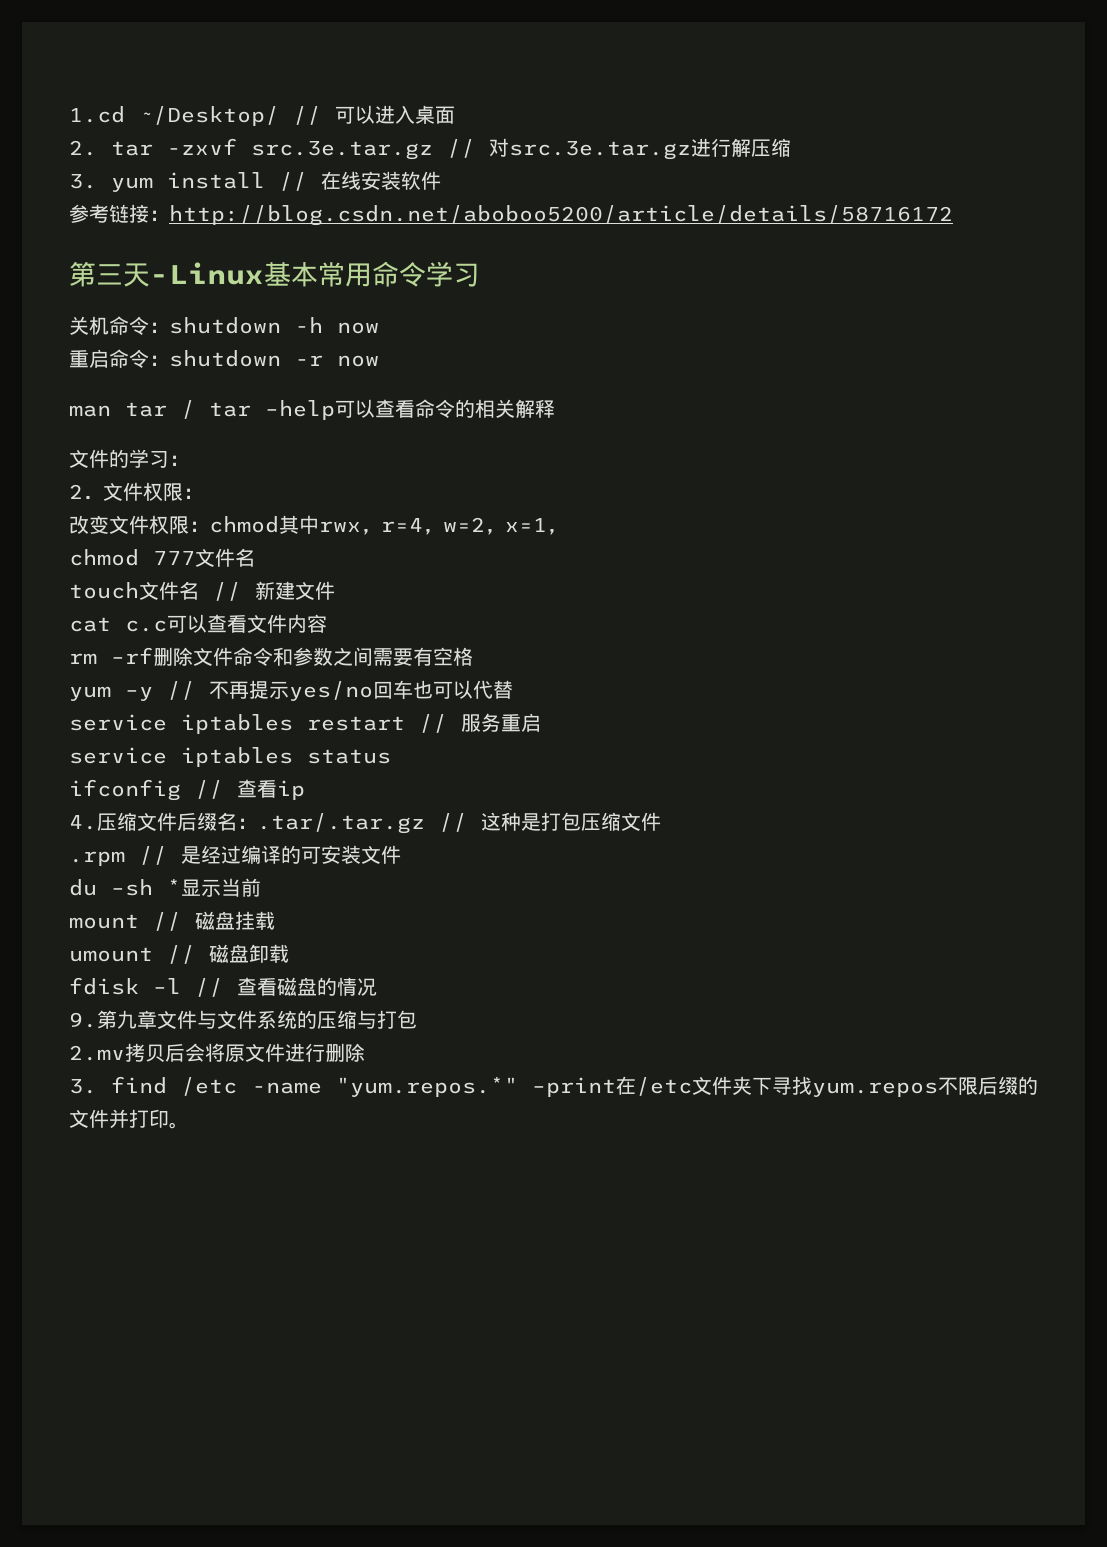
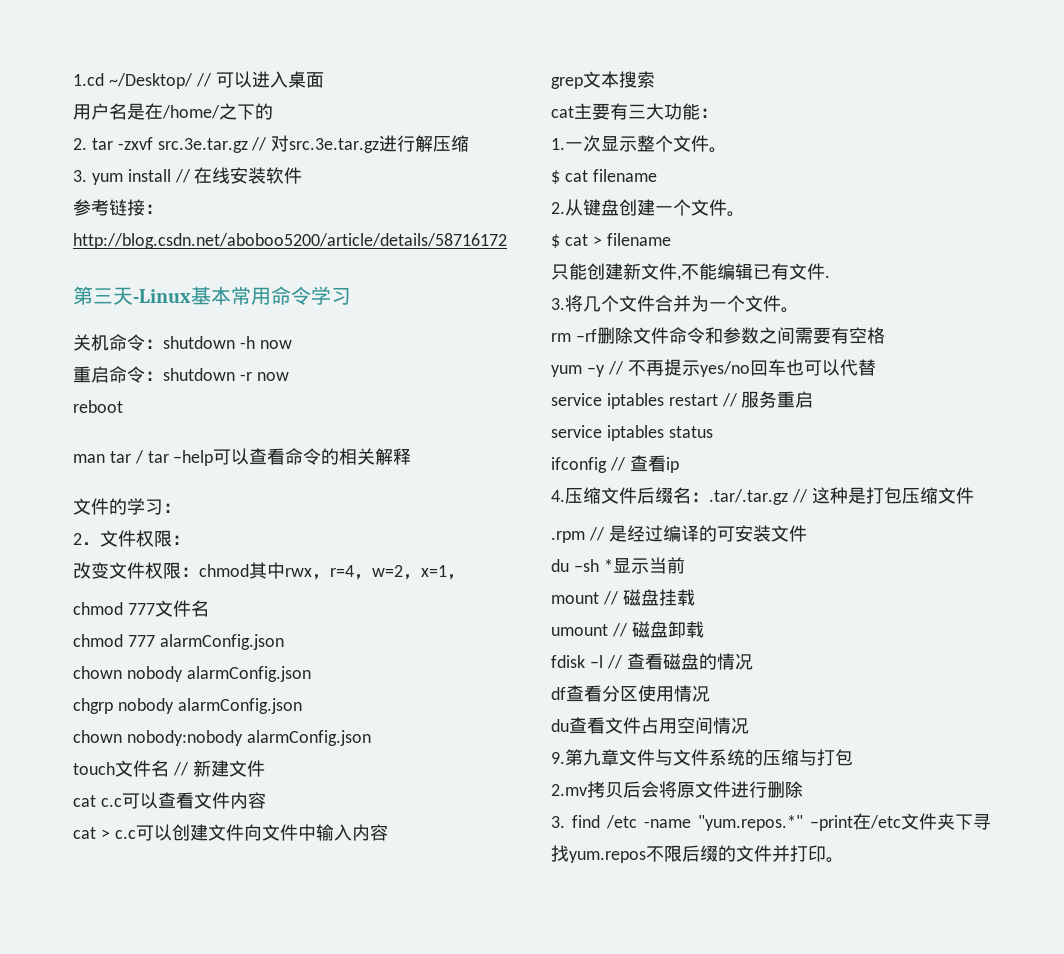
(455, 115) none -> [73,103,273,120] // 用户名是在/home/之下的
(379, 361) none -> [73,400,123,413] // reboot
(255, 557) none -> [73,634,284,650] [73,666,311,682] [73,698,302,714] [73,730,371,746] // chmod 777 alarmConfig.json // chown nobody alarmConfig.json // chgrp nobody alarmConfig.json // chown nobody:nobody alarmConfig.json
(327, 623) none -> [73,824,388,841] [551,71,655,89] [551,103,718,120] [551,135,727,153] [551,169,657,184] [551,199,745,217] [551,233,671,248] [551,263,830,281] [551,295,799,313] // cat > c.c可以创建文件向文件中输入内容 // grep文本搜索 // cat主要有三大功能： // 1.一次显示整个文件。 // $ cat filename // 2.从键盘创建一个文件。 // $ cat > filename // 只能创建新文件,不能编辑已有文件. // 3.将几个文件合并为一个文件。
(377, 987) none -> [551,685,710,702] [551,717,749,734] // df查看分区使用情况 // du查看文件占用空间情况

